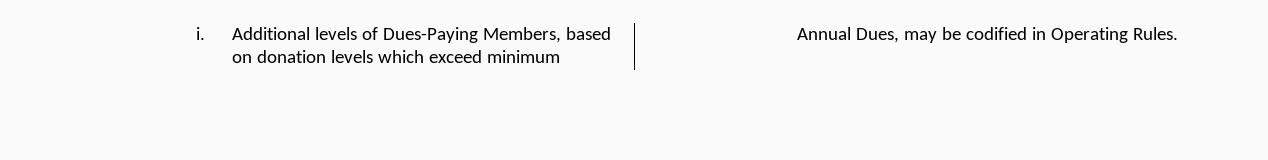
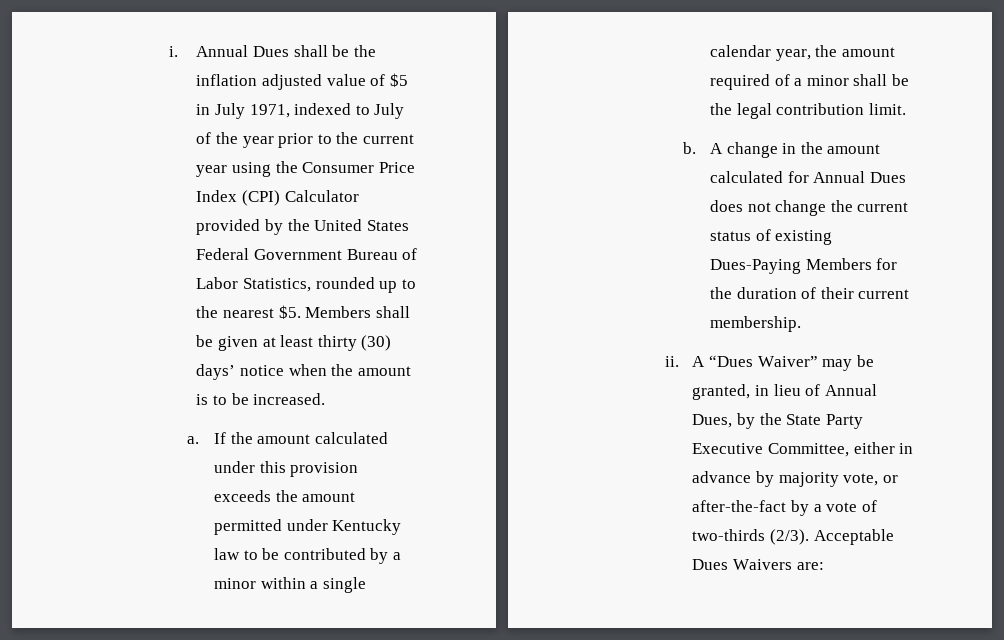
[231,27,611,43] [231,50,560,63] [796,27,1178,43] Additional levels of Dues-Paying Members, based on donation levels which exceed minimum Annual Dues, may be codified in Operating Rules. -> [196,45,376,57] [196,73,408,90] [196,103,405,119] [196,132,414,148] [196,161,415,177] [196,190,359,206] [196,219,409,235] [196,248,418,260] [196,277,416,293] [196,305,410,319] [196,335,392,351] [196,364,411,380] [196,393,326,405] [186,432,388,444] [213,461,359,477] [213,490,356,502] [213,519,402,535] [213,548,401,564] [213,577,366,593] [709,45,895,61] [709,74,909,90] [709,103,906,119] [682,142,881,158] [709,171,906,183] [709,200,909,216] [709,229,833,245] [709,258,898,274] [709,287,910,299] [709,316,801,332] [665,355,874,371] [692,384,877,400] [692,413,863,429] [692,442,914,457] [692,471,898,487] [692,500,877,516] [692,529,894,545] [692,559,824,570] Annual Dues shall be the inflation adjusted value of $5 in July 1971, indexed to July of the year prior to the current year using the Consumer Price Index (CPI) Calculator provided by the United States Federal Government Bureau of Labor Statistics, rounded up to the nearest $5. Members shall be given at least thirty (30) days’ notice when the amount is to be increased. // a. If the amount calculated under this provision exceeds the amount permitted under Kentucky law to be contributed by a minor within a single calendar year, the amount required of a minor shall be the legal contribution limit. // b. A change in the amount calculated for Annual Dues does not change the current status of existing Dues-Paying Members for the duration of their current membership. // ii. A “Dues Waiver” may be granted, in lieu of Annual Dues, by the State Party Executive Committee, either in advance by majority vote, or after-the-fact by a vote of two-thirds (2/3). Acceptable Dues Waivers are:

